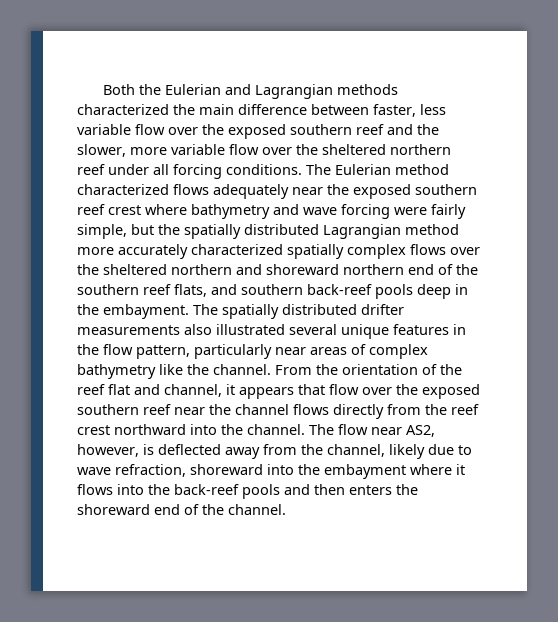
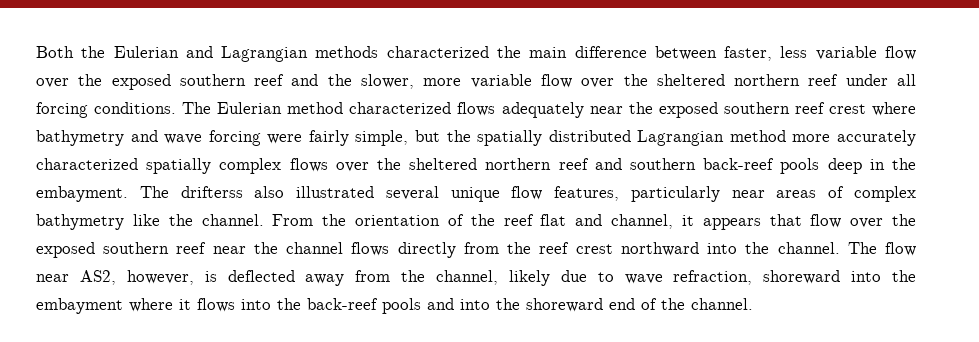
[236,264,478,275] [77,284,207,297] and shoreward northern end of the southern reef flats, -> [558,158,589,170] reef
[222,304,404,319] [77,324,466,339] [77,344,190,359] spatially distributed drifter measurements also illustrated several unique features in the flow pattern, -> [180,186,620,202] drifterss also illustrated several unique flow features,
[314,484,392,495] then enters -> [460,299,490,310] into

